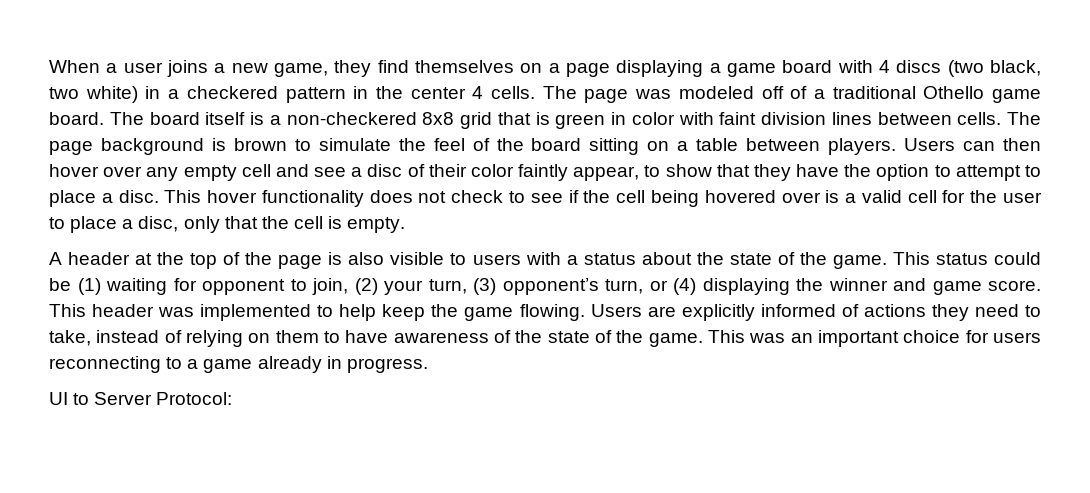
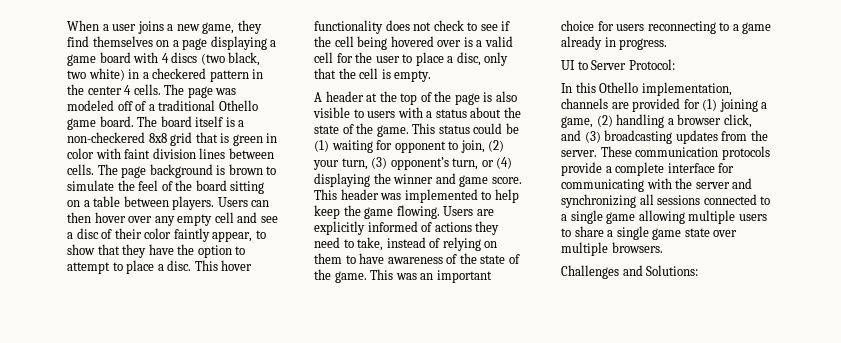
(233, 398) none -> [561,82,732,96] [561,98,768,112] [561,114,752,128] [561,130,768,144] [561,146,770,160] [561,162,735,176] [561,178,753,192] [561,194,771,208] [561,210,767,224] [561,226,738,240] [561,242,663,256] [561,265,699,279] // In this Othello implementation, channels are provided for (1) joining a game, (2) handling a browser click, and (3) broadcasting updates from the server. These communication protocols provide a complete interface for communicating with the server and synchronizing all sessions connected to a single game allowing multiple users to share a single game state over multiple browsers. // Challenges and Solutions:

